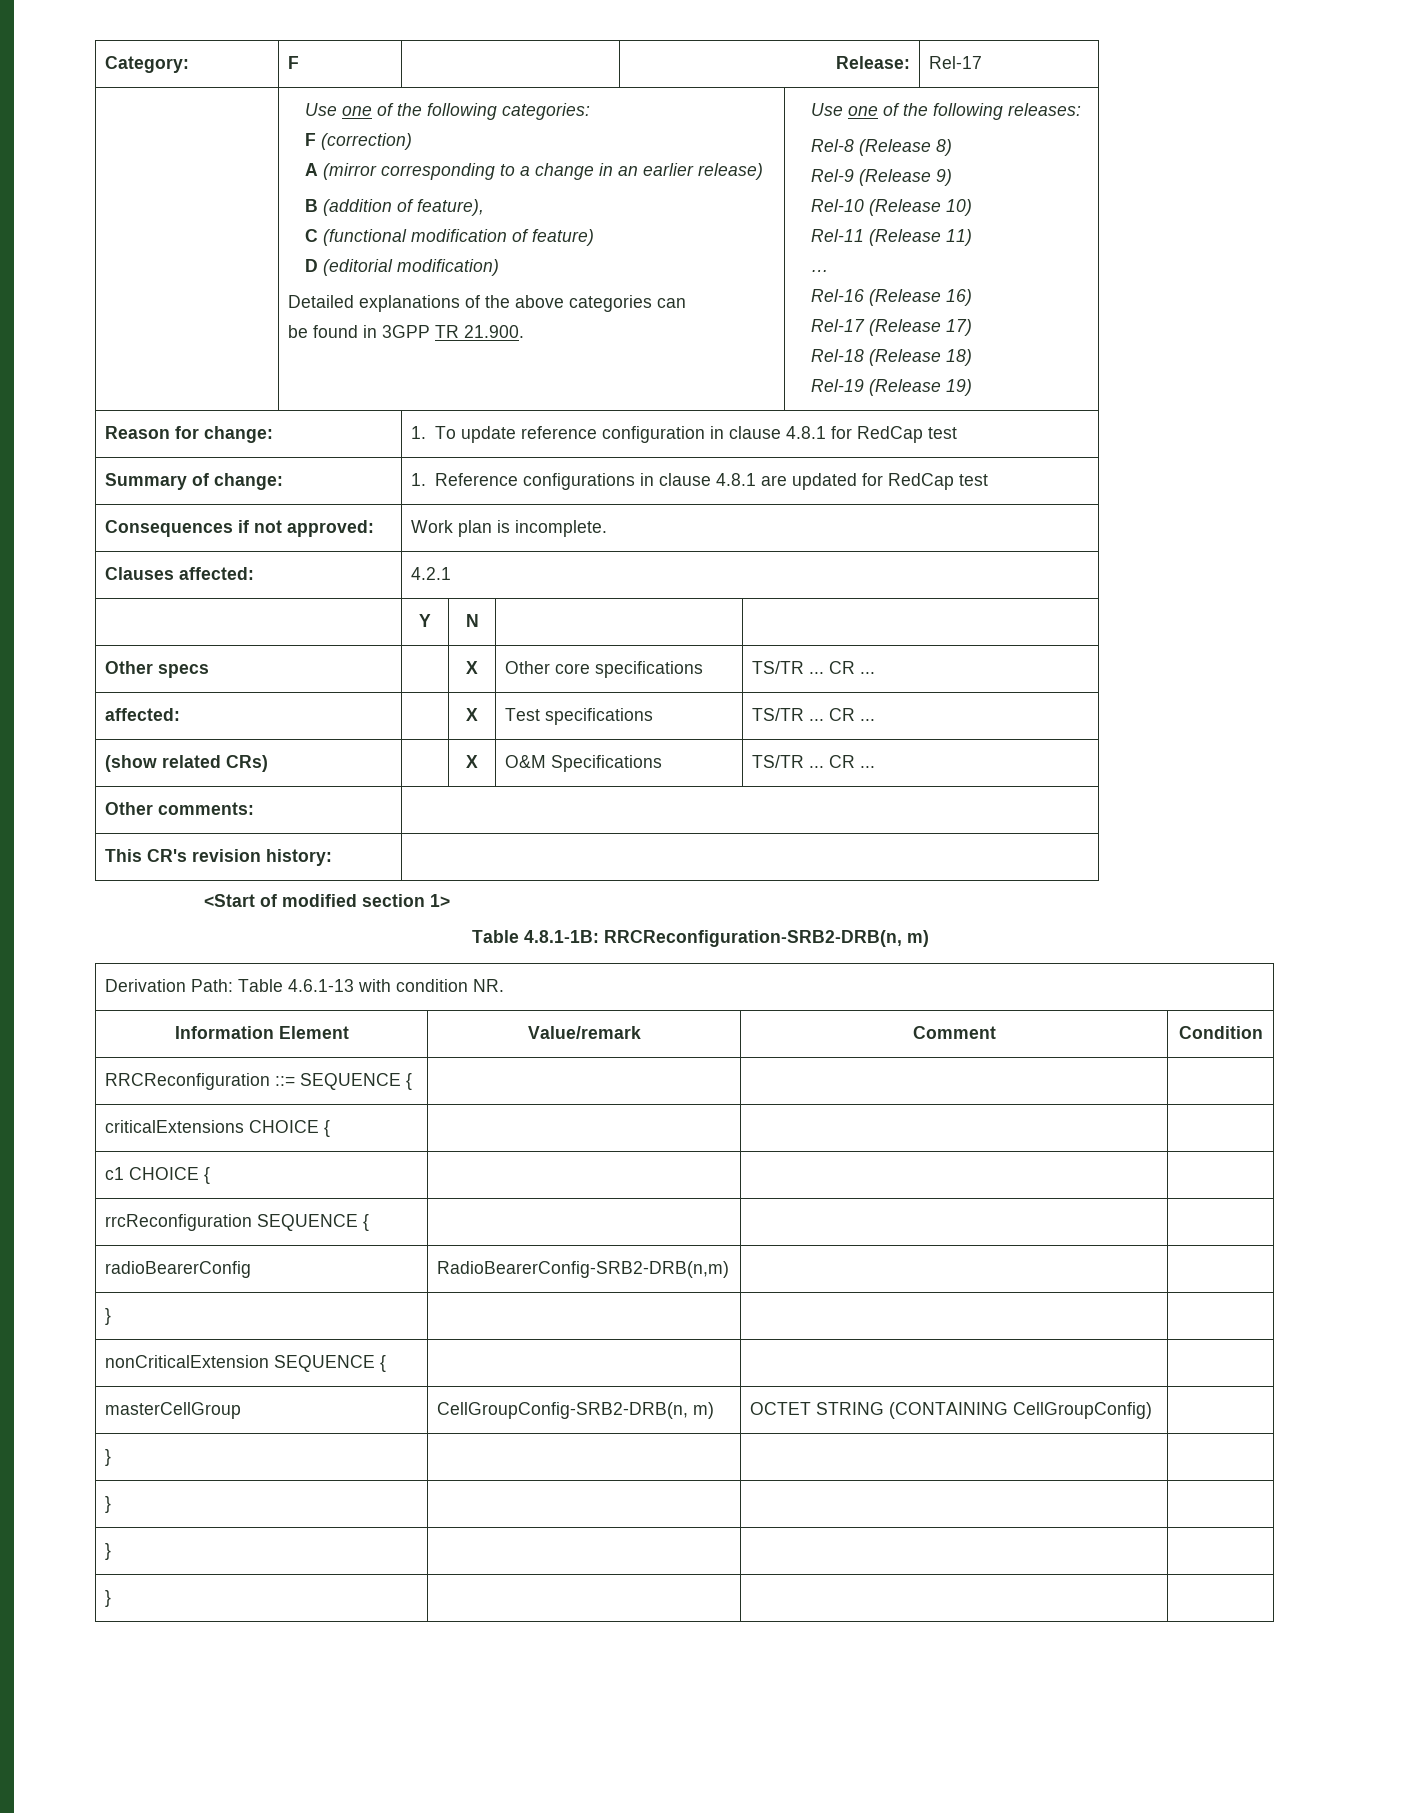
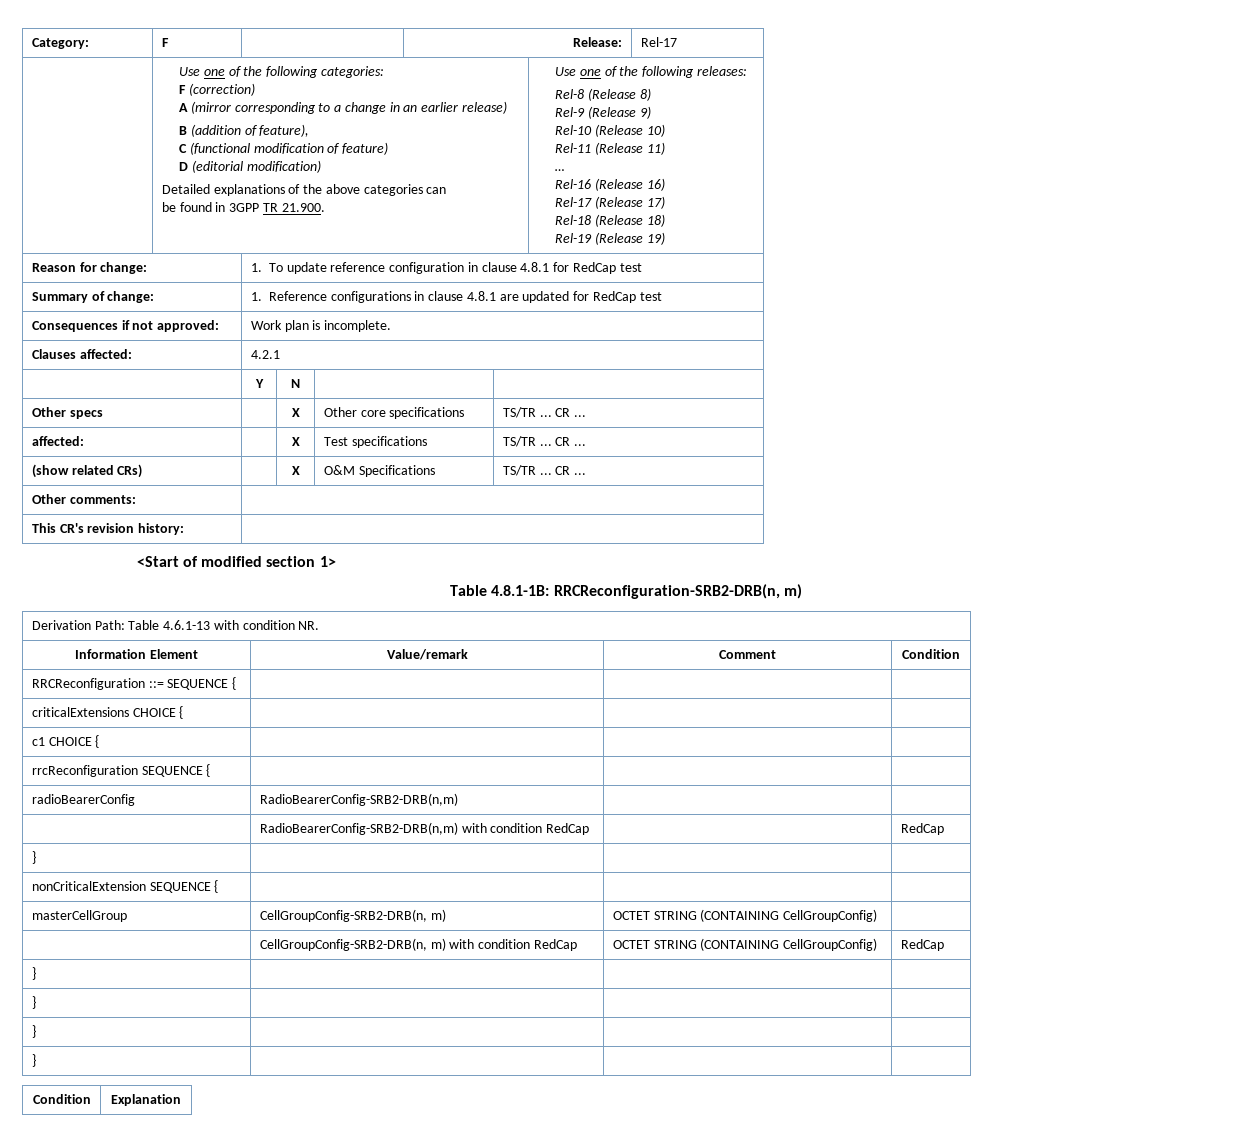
(730, 1269) none -> [259,822,590,835] [900,823,944,835] // | RadioBearerConfig-SRB2-DRB(n,m) with condition RedCap | | RedCap
(1153, 1410) none -> [259,938,577,951] [612,938,878,951] [900,939,944,951] // | CellGroupConfig-SRB2-DRB(n, m) with condition RedCap | OCTET STRING (CONTAINING CellGroupConfig) | RedCap
(112, 1598) none -> [32,1094,91,1104] [111,1094,181,1106] // Condition | Explanation

